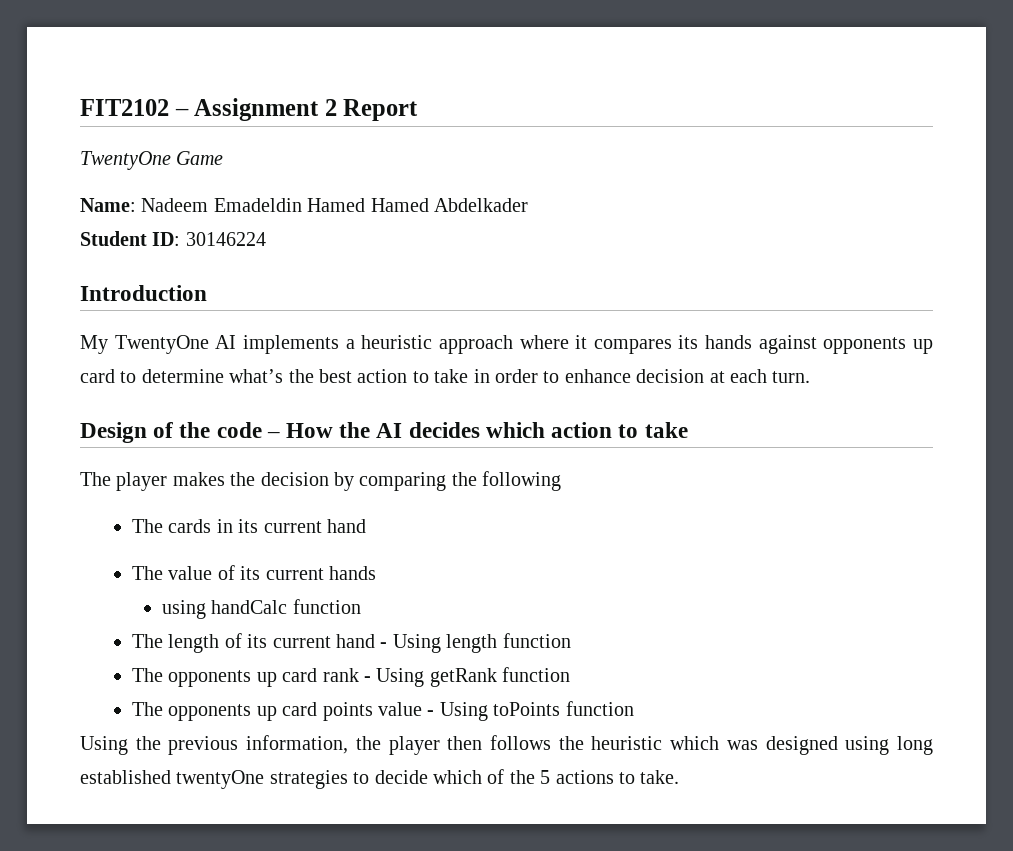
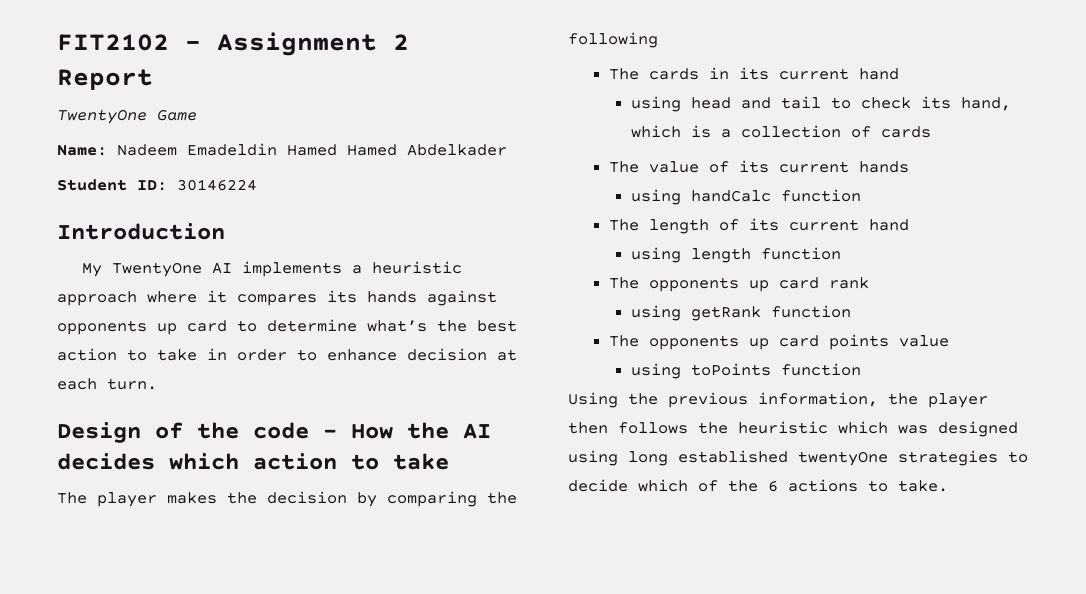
(366, 526) none -> [631,96,1012,112] [631,125,932,138] // using head and tail to check its hand, which is a collection of cards
[380,634,441,653] - Using -> [631,247,682,263] // using
[363,668,425,687] - Using -> [631,305,682,321] // using
[427,702,488,721] - Using -> [631,363,682,379] // using
[540,770,551,784] 5 -> [768,480,778,492] 6

